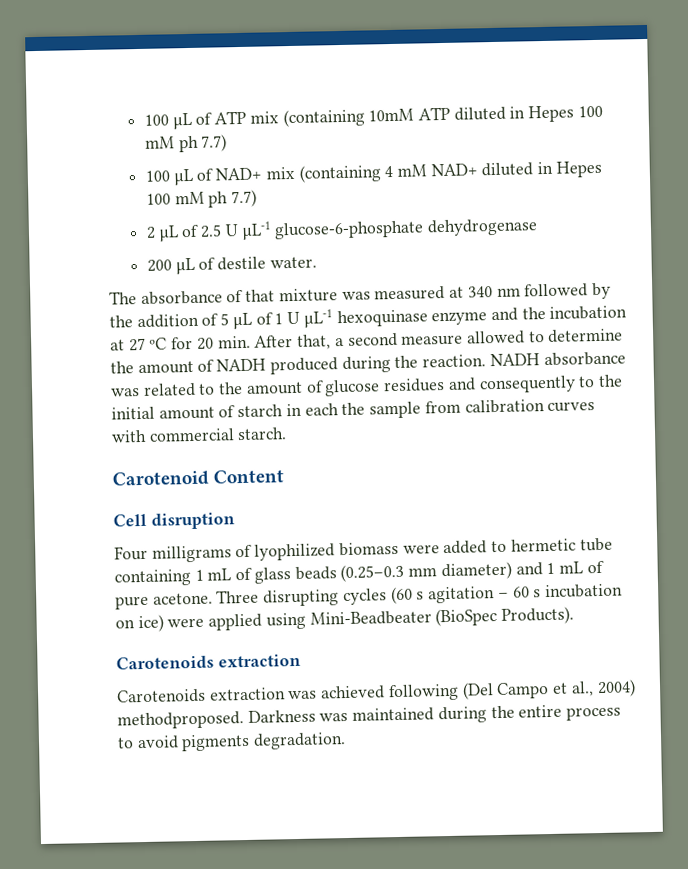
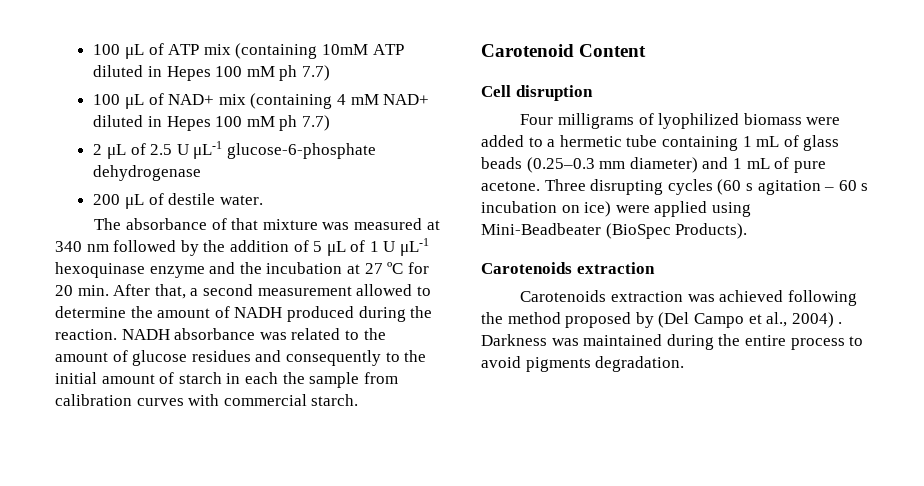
[401,334,464,346] measure -> [257,286,352,296] measurement
(508, 546) none -> [547,139,556,147] a
(459, 692) none -> [481,312,654,328] the method proposed by
[117,711,244,730] methodproposed. -> [838,322,843,324] .

